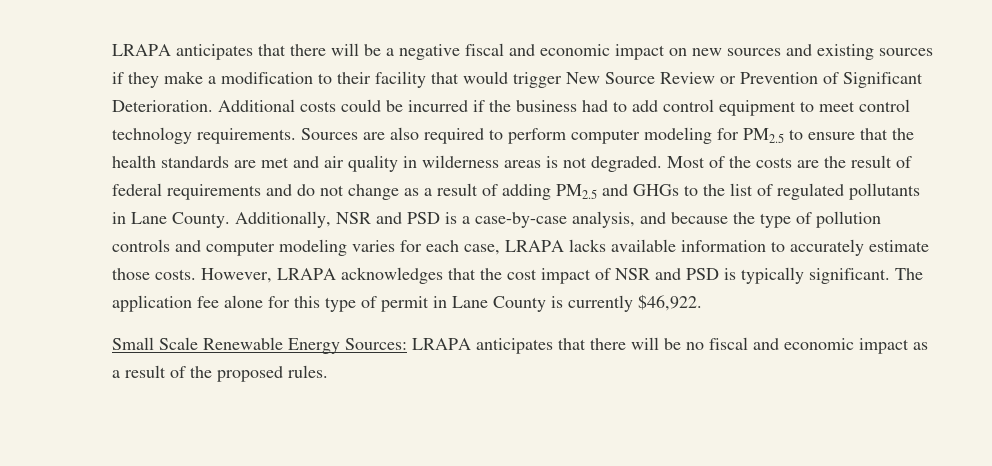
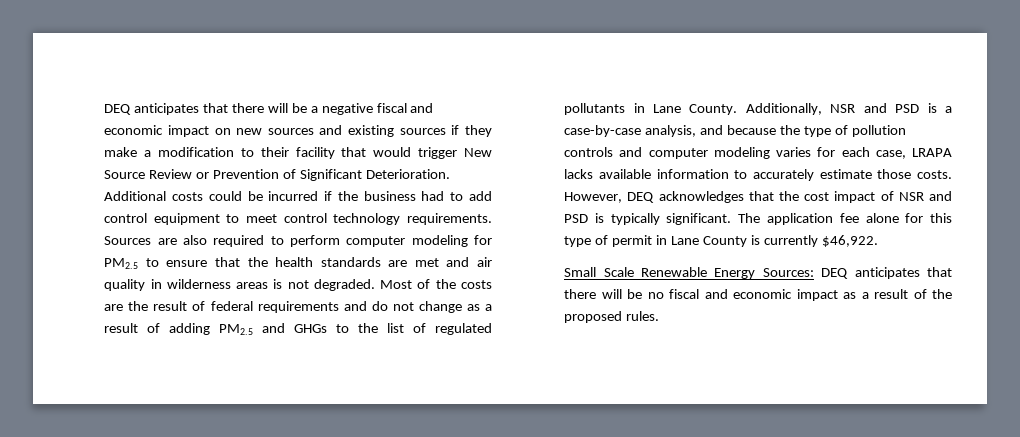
[111,44,171,56] LRAPA -> [104,104,132,115] DEQ
[276,268,336,280] LRAPA -> [627,192,655,203] DEQ
[411,338,471,350] LRAPA -> [821,268,849,279] DEQ

